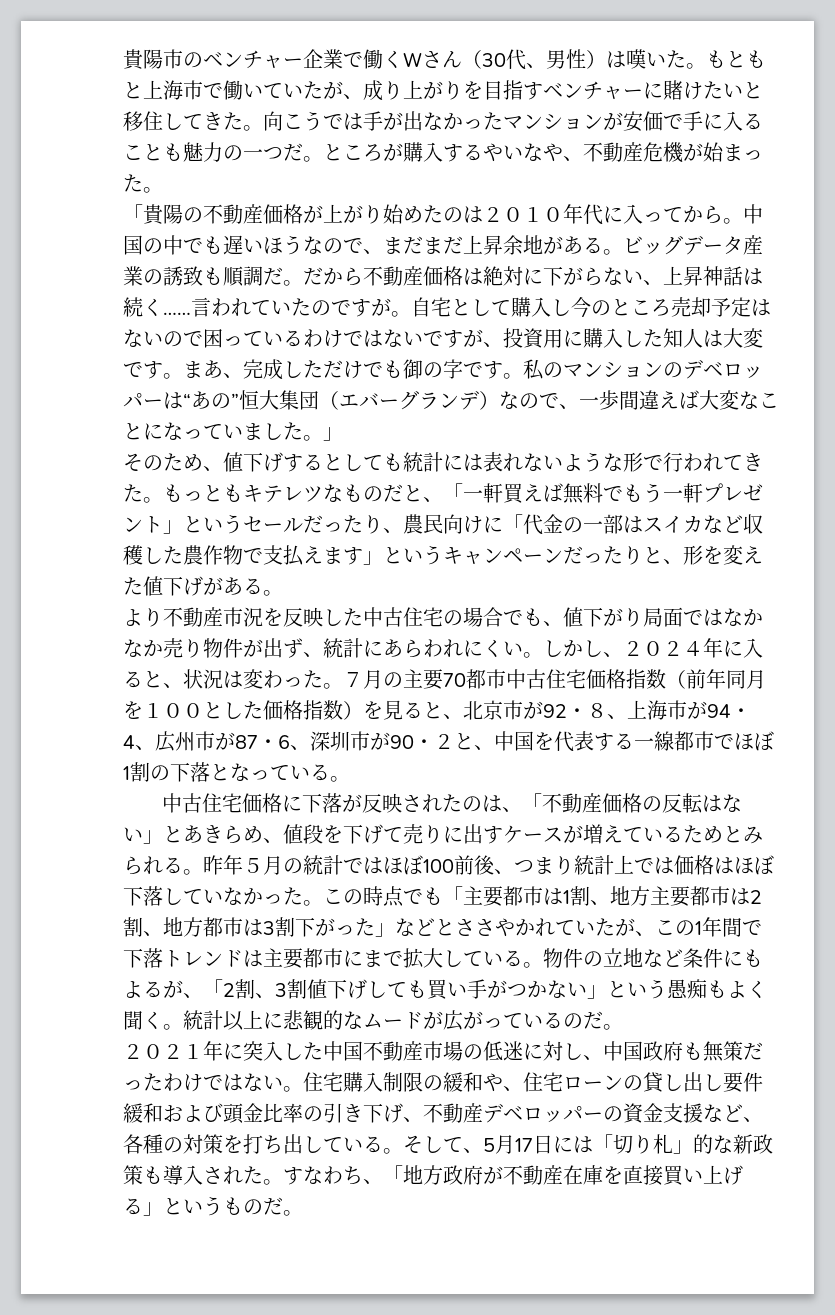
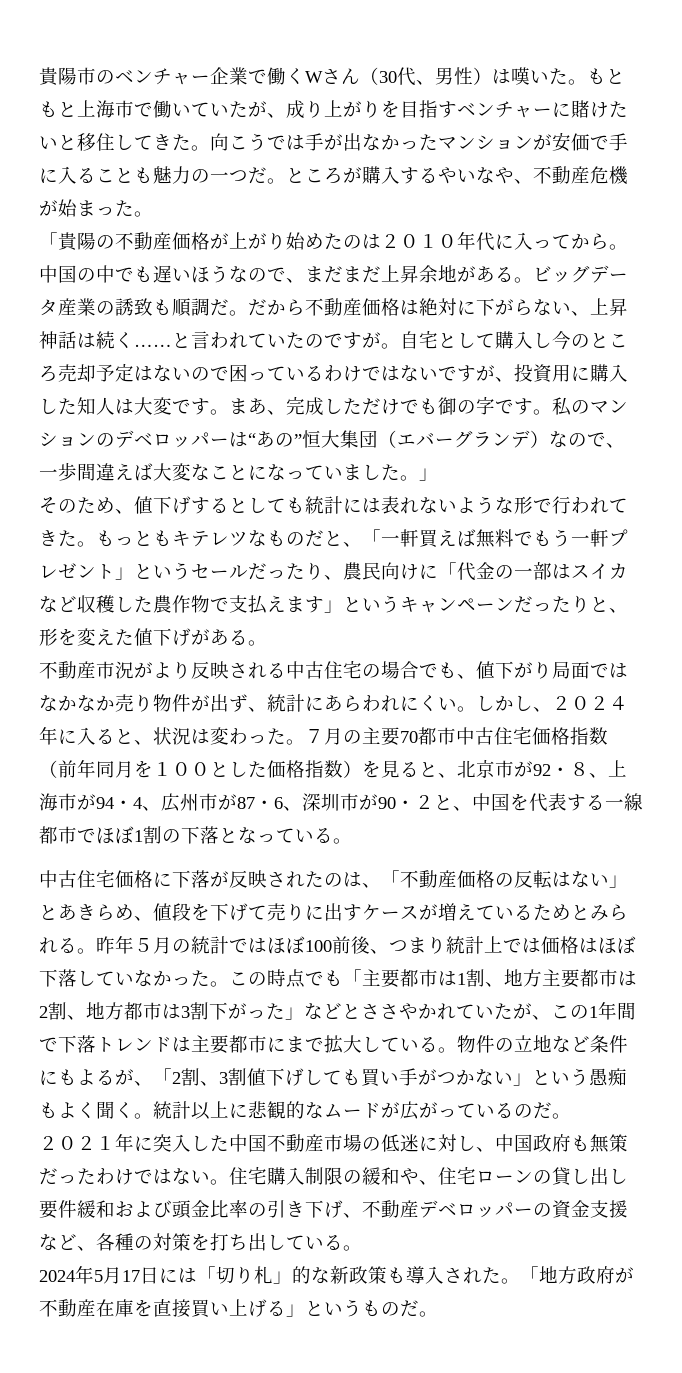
(191, 313) none -> [172,333,191,348] と
[123,608,163,627] より -> (267, 643) none
[263,607,363,627] を反映した -> [134,661,286,679] がより反映される
[403,1135,483,1153] そして、 -> [39,1265,94,1284] // 2024年
[283,1166,383,1185] すなわち、 -> (520, 1281) none

